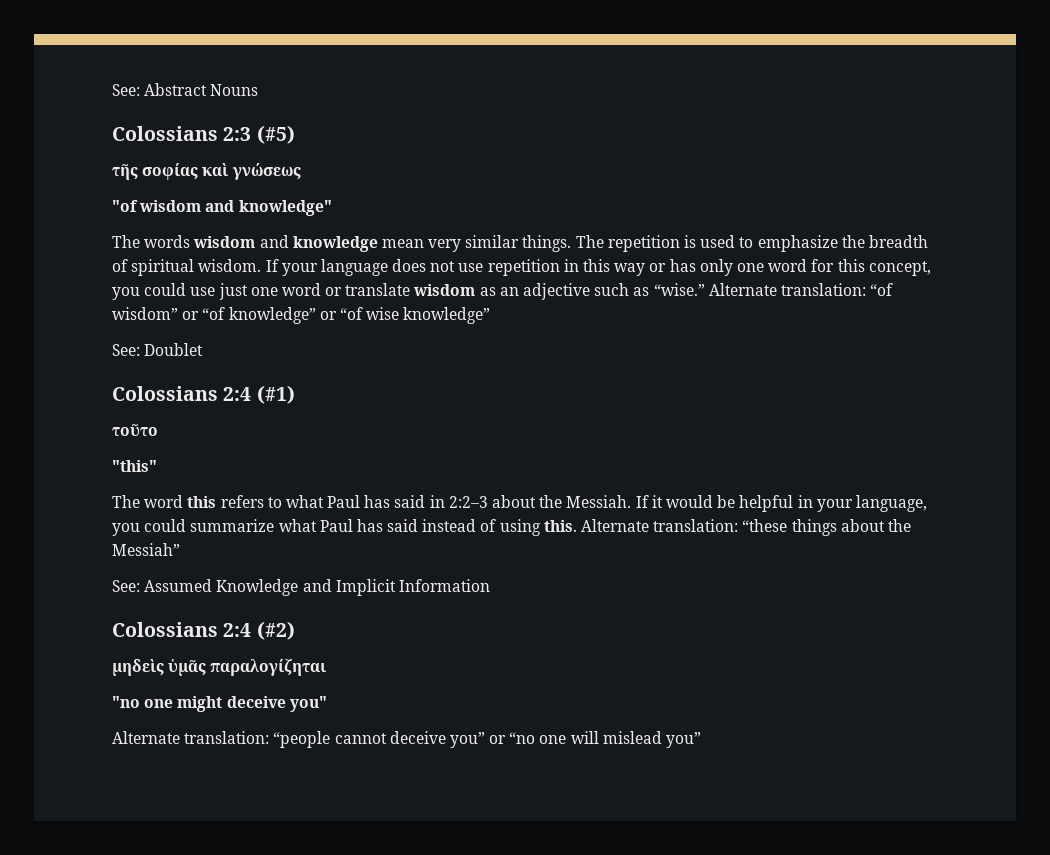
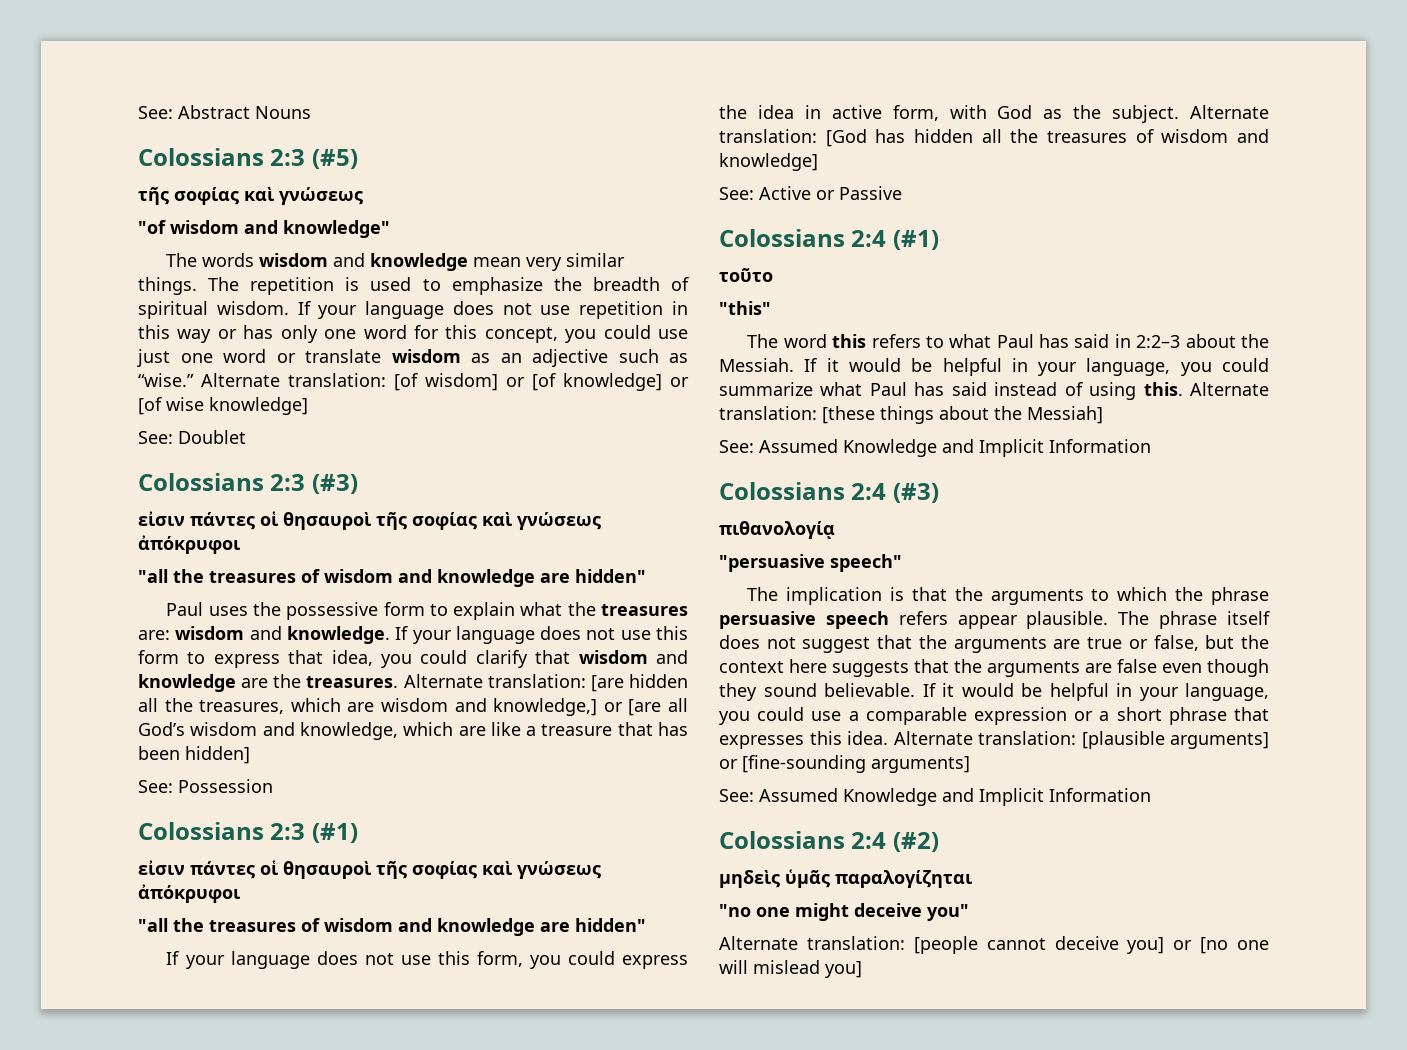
[870,283,894,296] [112,307,491,324] [112,343,204,356] “of wisdom” or “of knowledge” or “of wise knowledge” // See: Doublet -> [394,373,689,391] [138,397,308,415] [138,430,246,444] [138,473,358,494] [138,511,601,530] [138,535,240,554] [138,569,646,587] [166,602,688,620] [138,626,688,644] [138,650,688,668] [138,674,689,692] [138,698,689,716] [138,722,688,740] [138,746,250,764] [138,779,273,793] [138,822,358,843] [138,860,601,879] [138,884,240,903] [138,918,646,936] [166,951,688,969] [719,105,1269,123] [719,129,1269,147] [719,153,818,171] [719,186,902,200] [of wisdom] or [of knowledge] or [of wise knowledge] // See: Doublet // Colossians 2:3 (#3) // εἰσιν πάντες οἱ θησαυροὶ τῆς σοφίας καὶ γνώσεως ἀπόκρυφοι // "all the treasures of wisdom and knowledge are hidden" // Paul uses the possessive form to explain what the treasures are: wisdom and knowledge. If your language does not use this form to express that idea, you could clarify that wisdom and knowledge are the treasures. Alternate translation: [are hidden all the treasures, which are wisdom and knowledge,] or [are all God’s wisdom and knowledge, which are like a treasure that has been hidden] // See: Possession // Colossians 2:3 (#1) // εἰσιν πάντες οἱ θησαυροὶ τῆς σοφίας καὶ γνώσεως ἀπόκρυφοι // "all the treasures of wisdom and knowledge are hidden" // If your language does not use this form, you could express the idea in active form, with God as the subject. Alternate translation: [God has hidden all the treasures of wisdom and knowledge] // See: Active or Passive
[742,519,788,532] “these -> [822,406,875,424] [these
[112,543,180,556] Messiah” -> [1027,406,1103,424] [719,439,1151,457] [719,482,939,503] [719,521,835,539] [719,554,902,572] [747,587,1269,605] [719,611,1270,629] [719,635,1269,653] [719,659,1269,677] [719,683,1269,701] [719,707,1269,725] [719,731,1269,749] [719,755,970,773] Messiah] // See: Assumed Knowledge and Implicit Information // Colossians 2:4 (#3) // πιθανολογίᾳ // "persuasive speech" // The implication is that the arguments to which the phrase persuasive speech refers appear plausible. The phrase itself does not suggest that the arguments are true or false, but the context here suggests that the arguments are false even though they sound believable. If it would be helpful in your language, you could use a comparable expression or a short phrase that expresses this idea. Alternate translation: [plausible arguments] or [fine-sounding arguments]
[273,731,331,748] “people -> [913,936,978,954] [people
[449,732,536,748] you” or “no -> [1127,937,1229,954] you] or [no
[666,732,702,748] you” -> [825,961,862,978] you]

